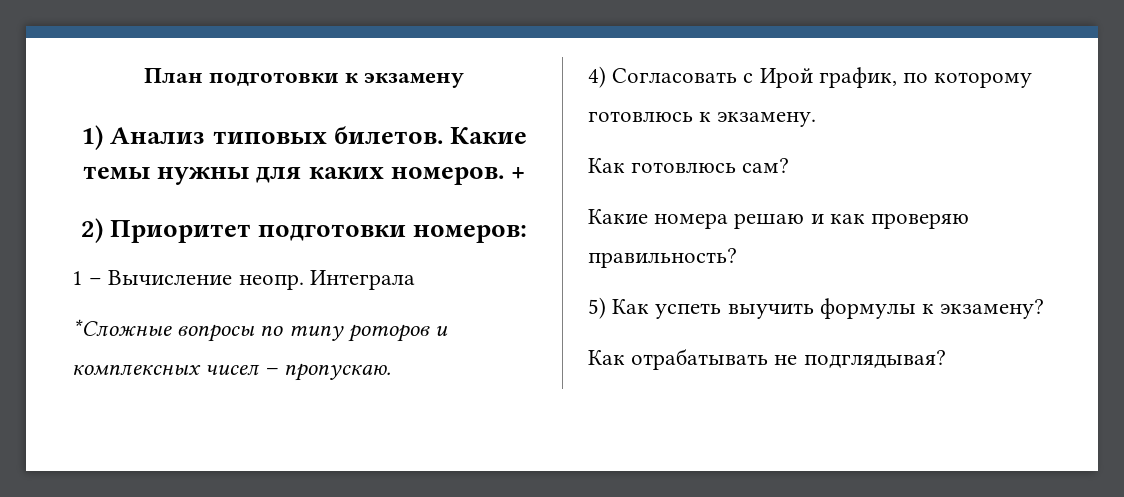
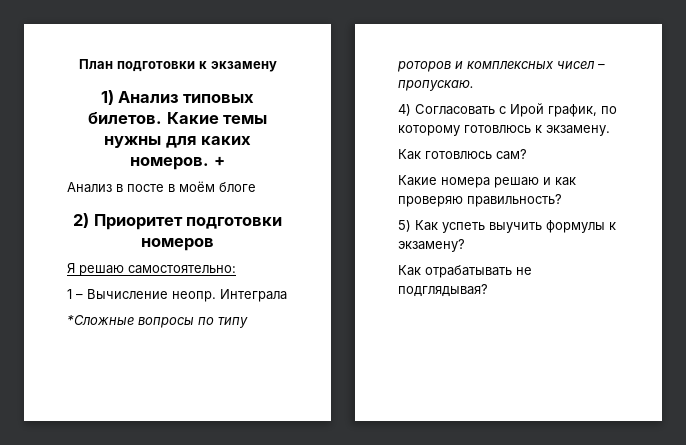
(525, 173) none -> [67,181,256,193] // Анализ в посте в моём блоге
[413,225,528,243] номеров: -> [141,238,214,251] [67,263,236,276] номеров // Я решаю самостоятельно:

